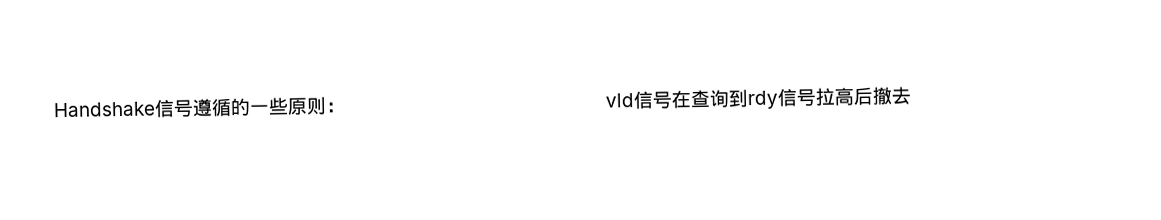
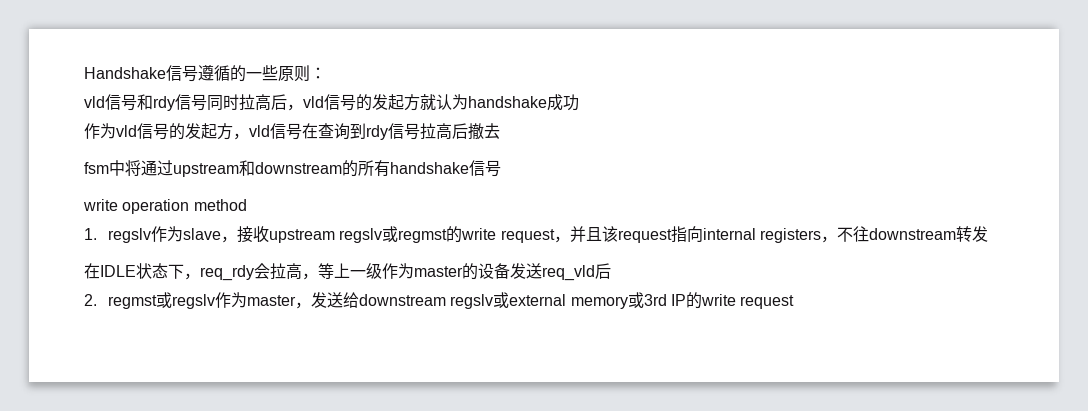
(672, 100) none -> [137,94,579,111] [84,123,302,140] 和rdy信号同时拉高后，vld信号的发起方就认为handshake成功 // 作为vld信号的发起方，vld信号
(911, 95) none -> [84,160,501,177] [83,199,247,214] [84,226,988,243] [84,263,611,281] [84,292,795,309] // fsm中将通过upstream和downstream的所有handshake信号 // write operation method // 1. regslv作为slave，接收upstream regslv或regmst的write request，并且该request指向internal registers，不往downstream转发 // 在IDLE状态下，req_rdy会拉高，等上一级作为master的设备发送req_vld后 // 2. regmst或regslv作为master，发送给downstream regslv或external memory或3rd IP的write request

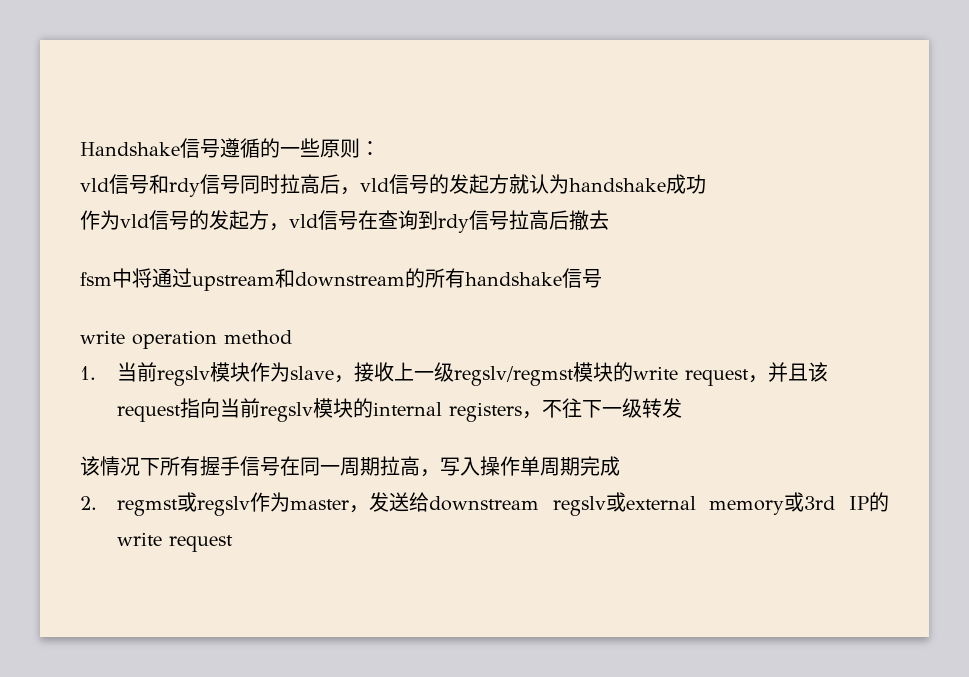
[108,228,152,243] regslv -> [117,362,251,386] 当前regslv模块
[269,226,448,243] upstream regslv或regmst -> [394,362,614,386] 上一级regslv/regmst模块
(703, 234) none -> [220,398,374,422] 当前regslv模块的
[868,228,956,240] downstream -> [582,398,643,418] 下一级
[84,263,611,281] 在IDLE状态下，req_rdy会拉高，等上一级作为master的设备发送req_vld后 -> [80,456,620,477] 该情况下所有握手信号在同一周期拉高，写入操作单周期完成

